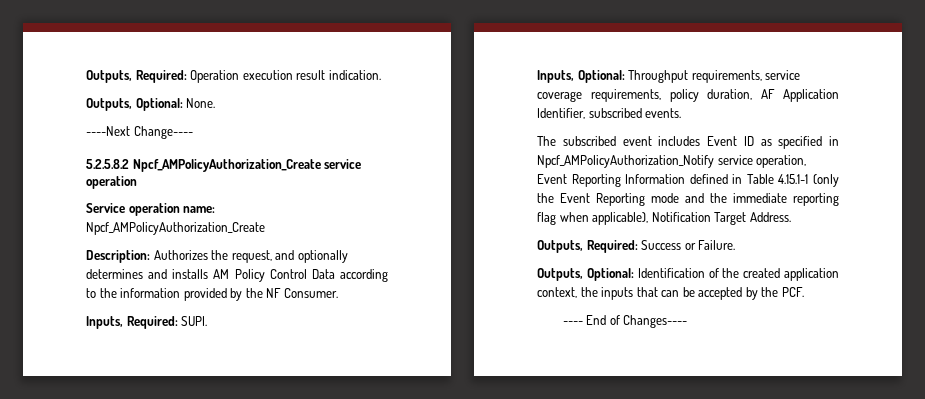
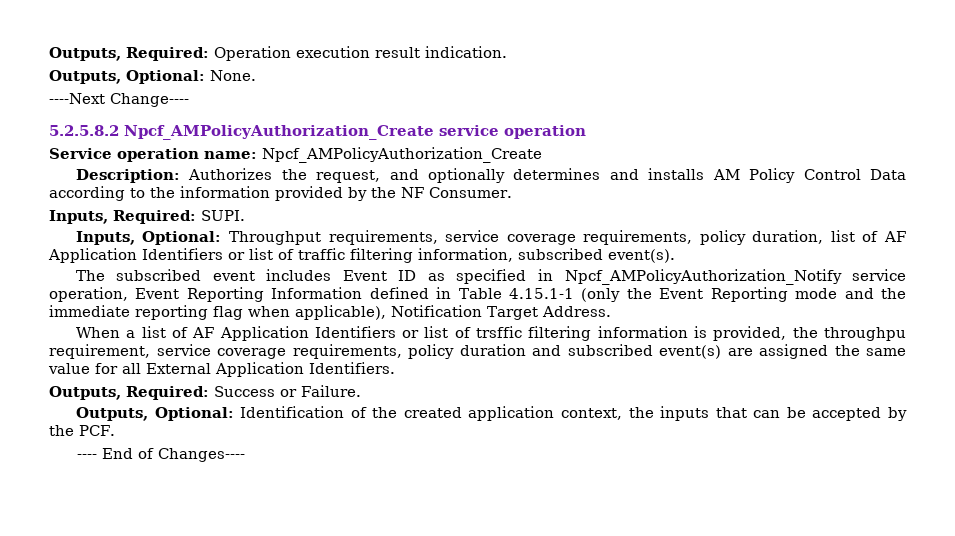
[761,89,839,102] [537,108,682,119] AF Application Identifier, subscribed events. -> [830,230,907,242] [48,248,675,263] list of AF Application Identifiers or list of traffic filtering information, subscribed event(s).
(791, 217) none -> [75,326,907,341] [49,344,906,359] [48,362,395,377] // When a list of AF Application Identifiers or list of trsffic filtering information is provided, the throughpu requirement, service coverage requirements, policy duration and subscribed event(s) are assigned the same value for all External Application Identifiers.

